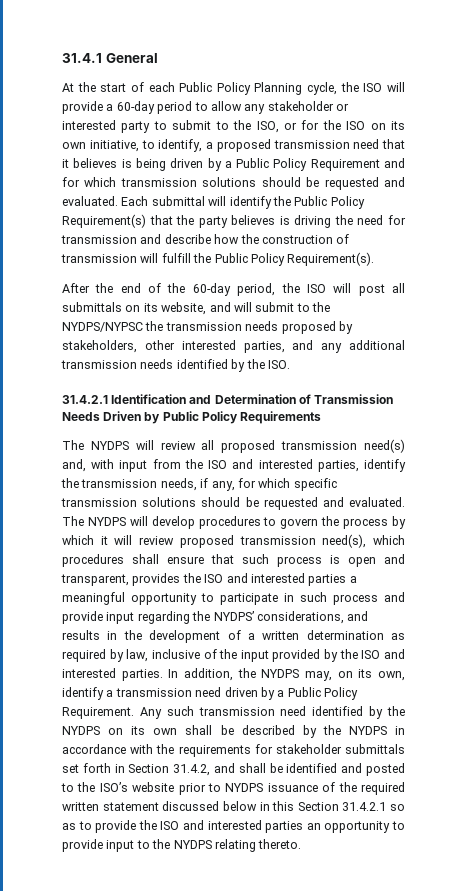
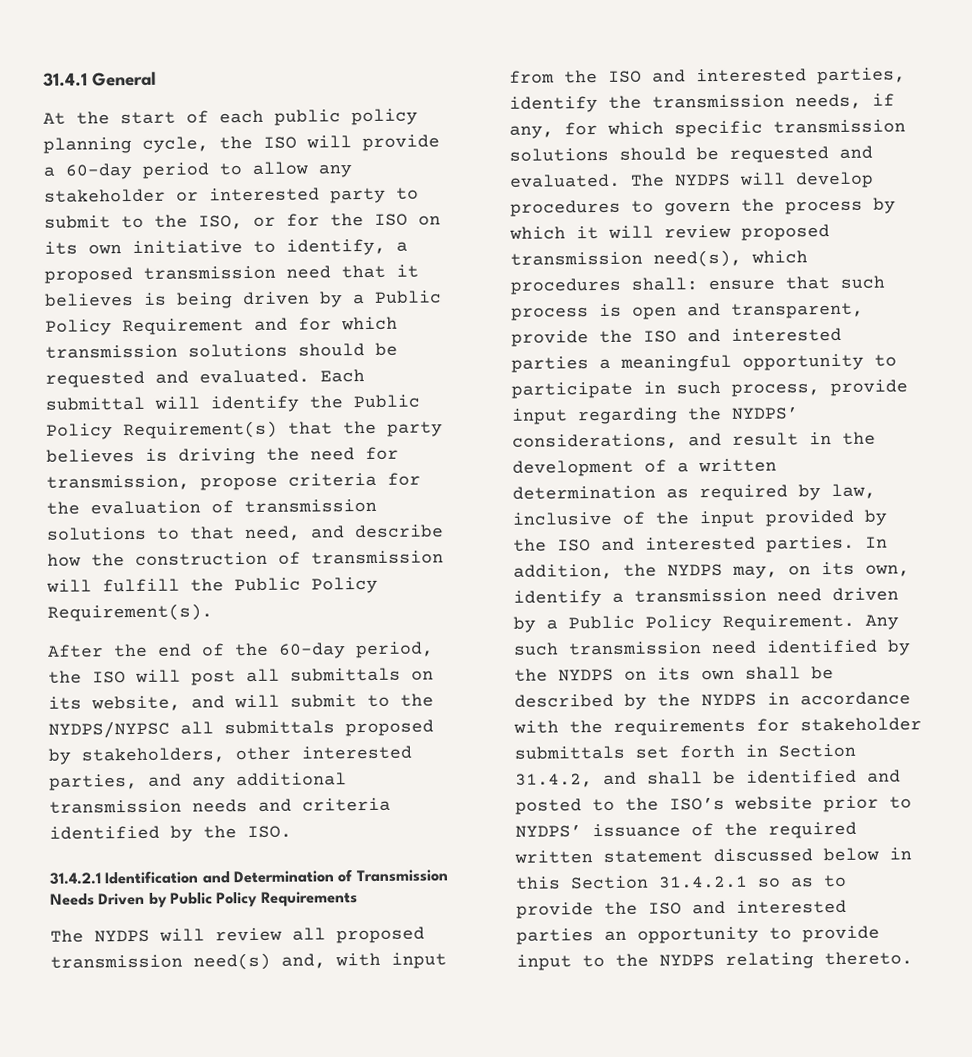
[179,82,303,95] Public Policy Planning -> [274,108,418,126] [43,137,132,154] public policy planning
[89,140,139,152] initiative, -> [132,240,243,255] initiative
[61,235,137,244] transmission -> [46,472,421,491] [46,498,377,515] [46,525,301,542] transmission, propose criteria for the evaluation of transmission solutions to that need,
[145,321,279,331] the transmission needs -> [180,720,335,735] all submittals
(174, 364) none -> [258,797,391,812] and criteria
[132,554,159,564] shall -> [631,277,698,291] shall:
[132,573,181,586] provides -> [511,330,589,347] provide
[333,592,405,605] process and -> [731,383,820,397] process,
[62,630,100,640] results -> [732,432,799,446] result
[225,783,264,792] NYDPS -> [515,824,582,838] NYDPS’

